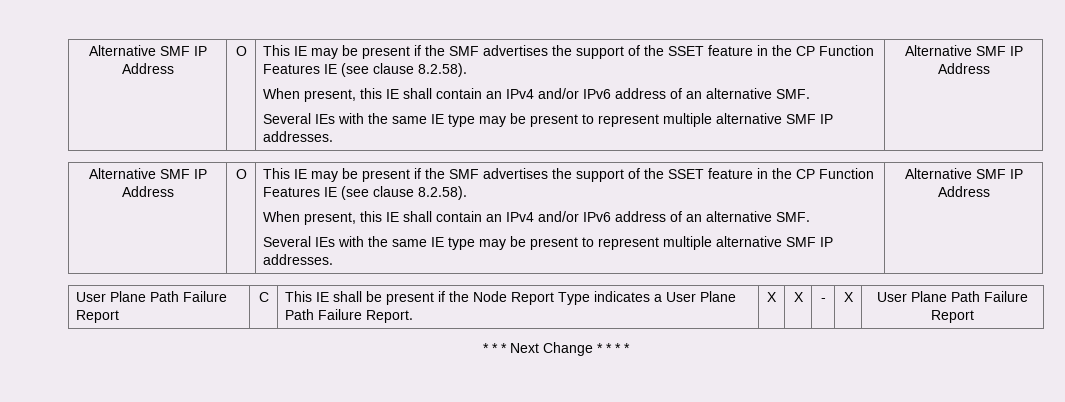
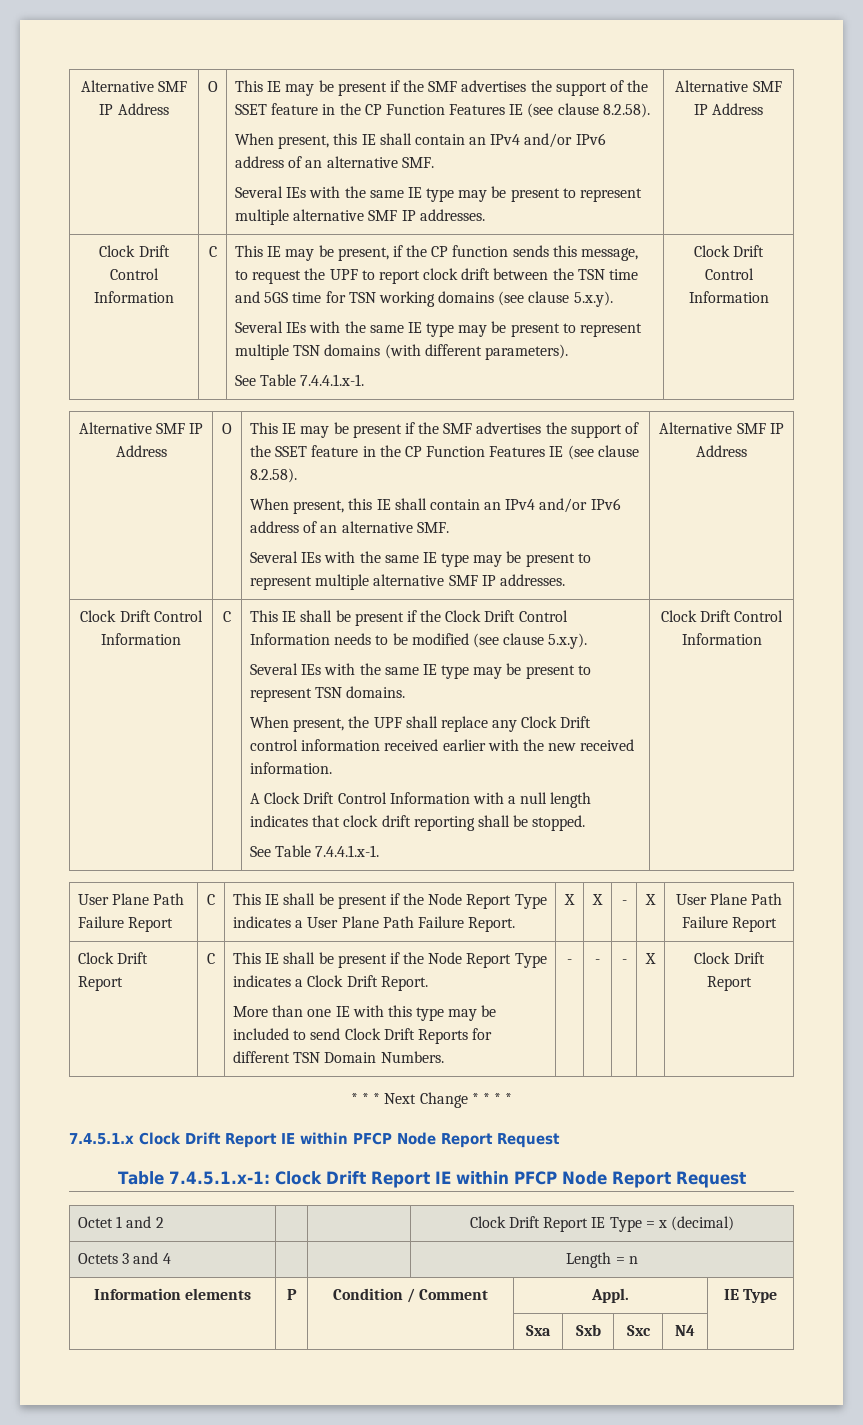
(990, 68) none -> [99,245,170,257] [110,268,159,280] [94,291,174,303] [208,246,217,257] [234,245,638,261] [234,268,638,284] [234,291,613,307] [234,321,642,337] [234,344,568,360] [234,374,365,386] [693,245,765,257] [704,268,754,280] [688,291,769,303] // Clock Drift Control Information | C | This IE may be present, if the CP function sends this message, to request the UPF to report clock drift between the TSN time and 5GS time for TSN working domains (see clause 5.x.y). // Several IEs with the same IE type may be present to represent multiple TSN domains (with different parameters). // See Table 7.4.4.1.x-1. | Clock Drift Control Information
(990, 191) none -> [80,610,203,622] [101,633,181,645] [223,611,231,622] [249,610,568,626] [249,633,588,649] [249,663,591,679] [249,686,406,702] [249,716,592,732] [249,739,635,751] [249,762,332,774] [249,792,592,808] [249,815,586,831] [249,845,380,857] [660,610,784,622] [681,633,762,645] // Clock Drift Control Information | C | This IE shall be present if the Clock Drift Control Information needs to be modified (see clause 5.x.y). // Several IEs with the same IE type may be present to represent TSN domains. // When present, the UPF shall replace any Clock Drift control information received earlier with the new received information. // A Clock Drift Control Information with a null length indicates that clock drift reporting shall be stopped. // See Table 7.4.4.1.x-1. | Clock Drift Control Information
(974, 316) none -> [77,952,149,964] [77,976,123,991] [207,953,215,964] [232,952,547,968] [232,975,428,991] [232,1005,497,1021] [232,1028,493,1044] [232,1051,444,1063] [567,959,572,964] [595,959,600,964] [621,959,627,964] [645,953,656,964] [694,952,765,964] [707,976,752,991] // Clock Drift Report | C | This IE shall be present if the Node Report Type indicates a Clock Drift Report. // More than one IE with this type may be included to send Clock Drift Reports for different TSN Domain Numbers. | - | - | - | X | Clock Drift Report
(630, 348) none -> [69,1132,560,1148] [117,1171,746,1188] [77,1216,164,1228] [469,1216,735,1232] [77,1252,171,1264] [566,1252,638,1268] [93,1288,252,1300] [287,1289,297,1300] [332,1288,489,1303] [591,1288,629,1303] [723,1289,778,1303] [526,1325,551,1336] [575,1324,601,1336] [626,1325,651,1336] [675,1325,695,1336] // 7.4.5.1.x Clock Drift Report IE within PFCP Node Report Request // Table 7.4.5.1.x-1: Clock Drift Report IE within PFCP Node Report Request // Octet 1 and 2 | | | Clock Drift Report IE Type = x (decimal) // Octets 3 and 4 | | | Length = n // Information elements | P | Condition / Comment | Appl. | IE Type // | | | Sxa | Sxb | Sxc | N4 |

